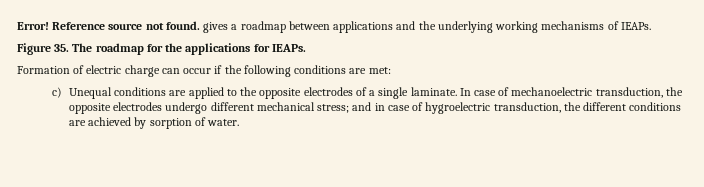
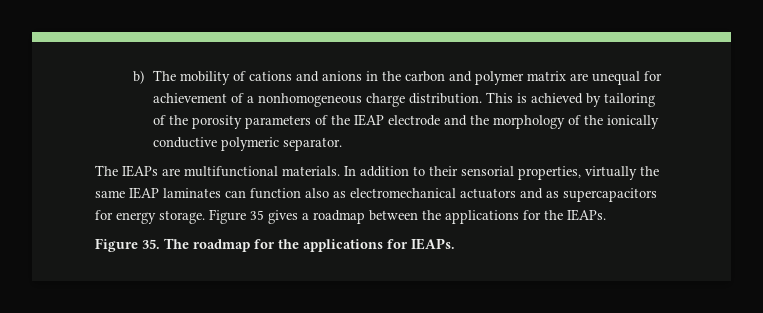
[17,21,619,33] Error! Reference source not found. gives a roadmap between applications and the underlying working mechanisms of -> [133,70,662,85] [152,92,655,107] [152,114,659,129] [152,137,342,151] [95,165,659,180] [95,187,657,202] [95,209,563,224] b) The mobility of cations and anions in the carbon and polymer matrix are unequal for achievement of a nonhomogeneous charge distribution. This is achieved by tailoring of the porosity parameters of the IEAP electrode and the morphology of the ionically conductive polymeric separator. // The IEAPs are multifunctional materials. In addition to their sensorial properties, virtually the same IEAP laminates can function also as electromechanical actuators and as supercapacitors for energy storage. Figure 35 gives a roadmap between the applications for the
[17,65,391,77] [51,87,683,99] [68,102,682,114] [68,117,240,129] // Formation of electric charge can occur if the following conditions are met: // c) Unequal conditions are applied to the opposite electrodes of a single laminate. In case of mechanoelectric transduction, the opposite electrodes undergo different mechanical stress; and in case of hygroelectric transduction, the different conditions are achieved by sorption of water. -> (455, 244) none

